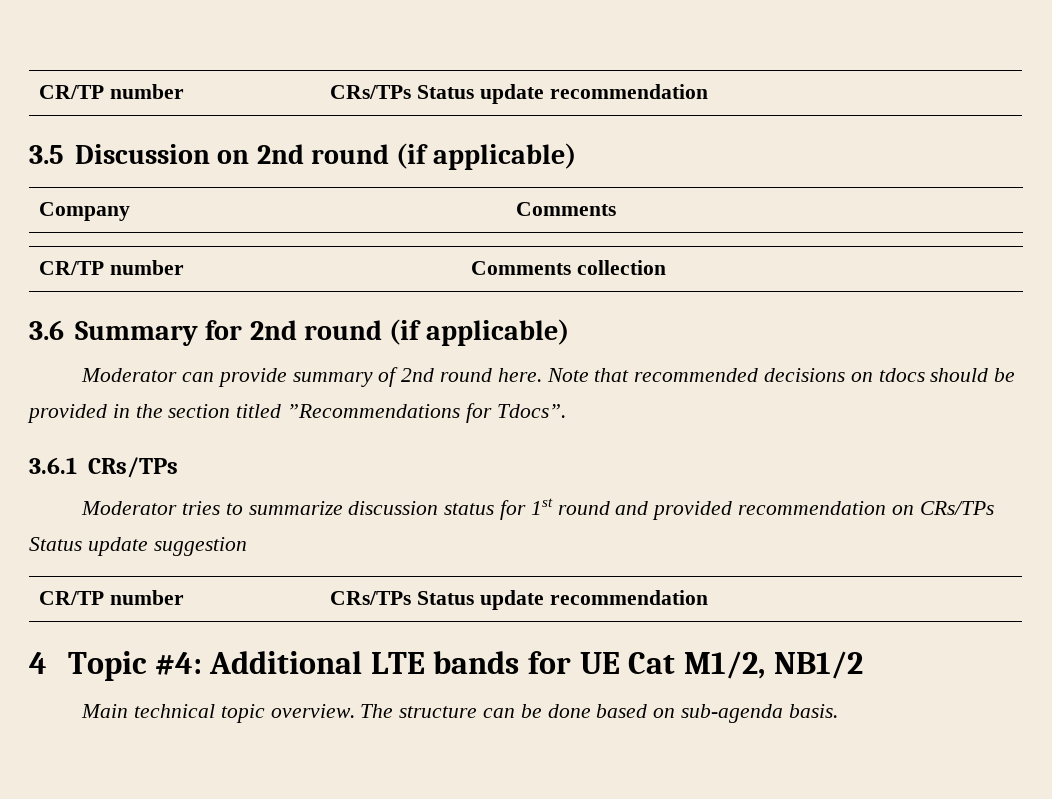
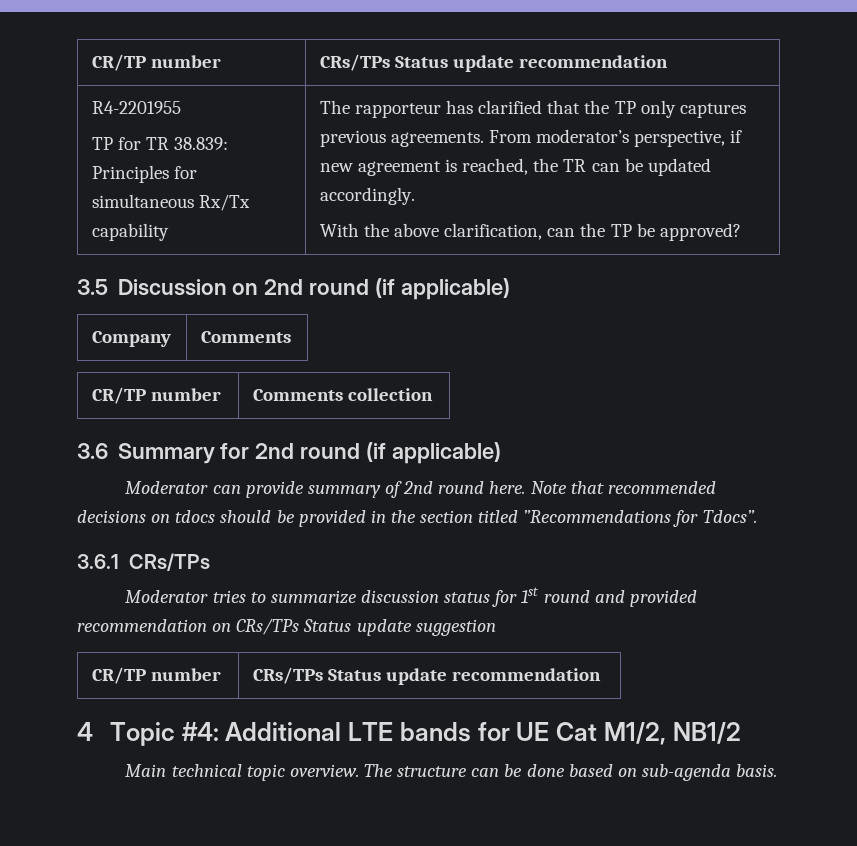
[39,84,185,99] [330,84,708,104] CR/TP number | CRs/TPs Status update recommendation -> [91,54,221,71] [319,54,669,72] [91,101,181,114] [91,137,229,150] [91,165,197,183] [91,194,250,211] [91,223,169,241] [319,100,746,118] [319,129,743,147] [319,158,711,176] [319,187,415,205] [319,223,741,241] CR/TP number | CRs/TPs Status update recommendation // R4-2201955 // TP for TR 38.839: Principles for simultaneous Rx/Tx capability | The rapporteur has clarified that the TP only captures previous agreements. From moderator’s perspective, if new agreement is reached, the TR can be updated accordingly. // With the above clarification, can the TP be approved?

